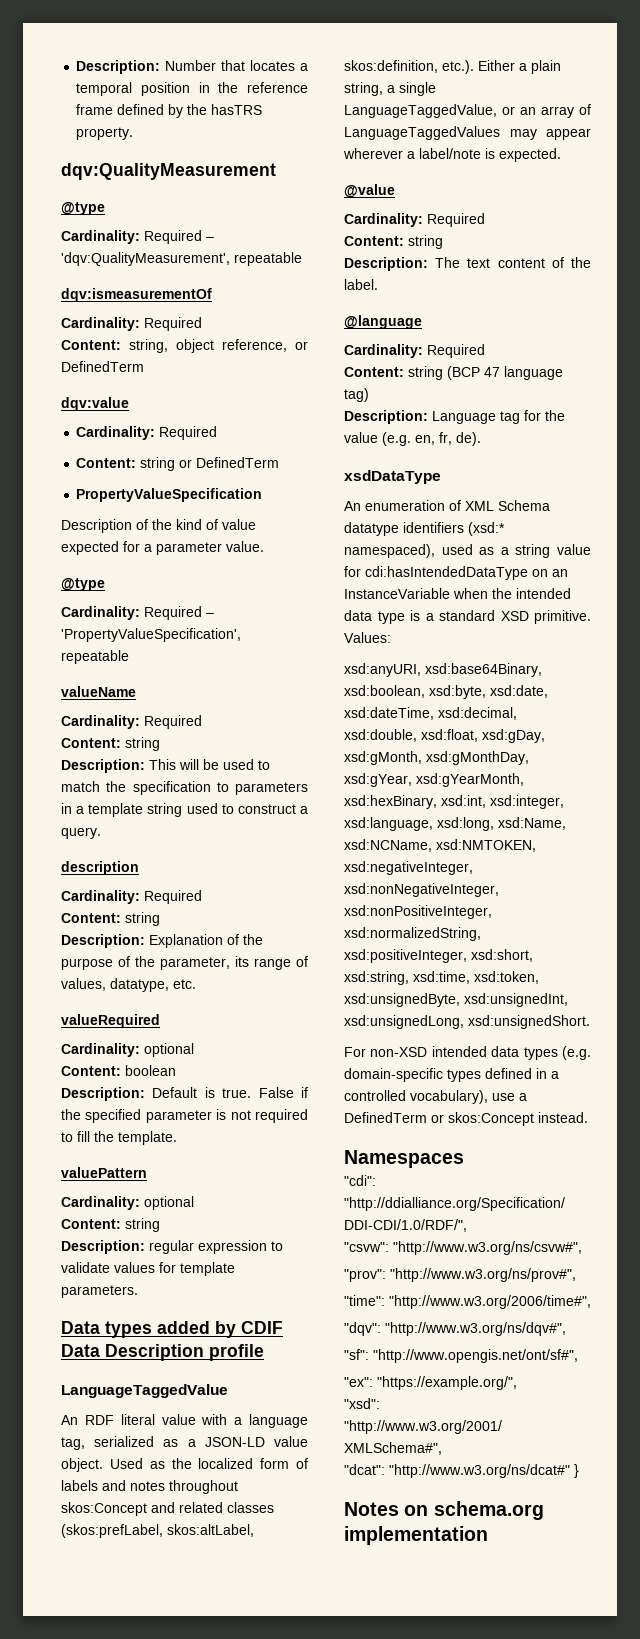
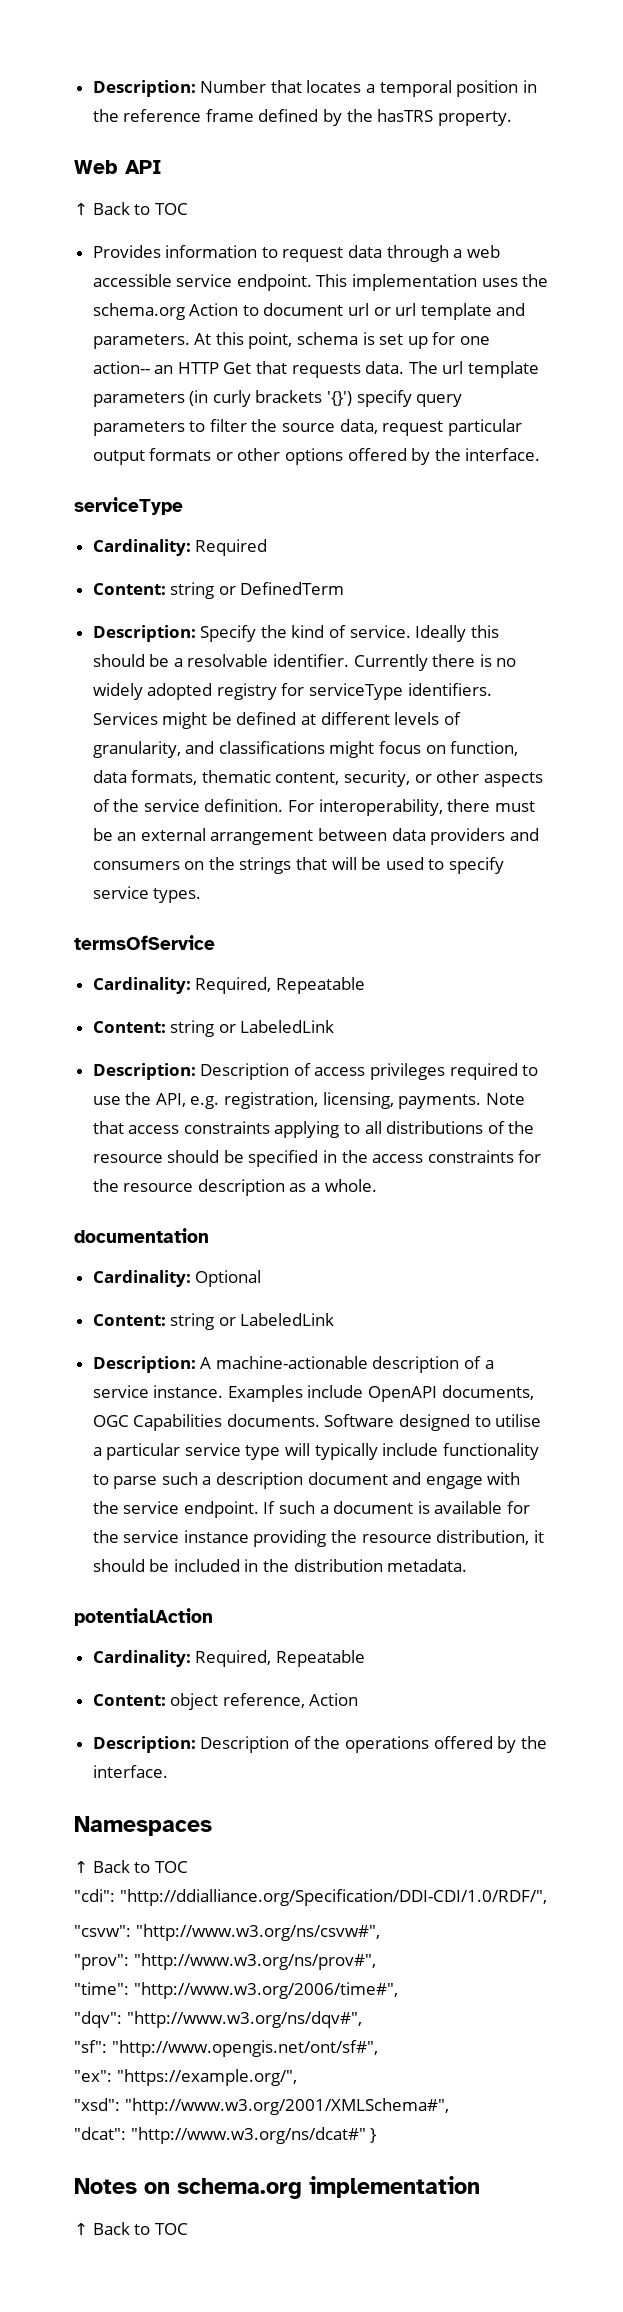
[61,163,276,180] [61,202,105,215] [61,230,214,244] [61,252,302,266] [61,288,212,302] [61,317,202,331] [61,339,308,353] [61,361,144,372] [61,397,129,411] dqv:QualityMeasurement // @type // Cardinality: Required – 'dqv:QualityMeasurement', repeatable // dqv:ismeasurementOf // Cardinality: Required // Content: string, object reference, or DefinedTerm // dqv:value -> [74,160,162,174] [74,202,188,215] [92,245,500,262] [92,274,549,291] [92,303,526,320] [92,332,491,349] [92,361,540,378] [92,390,463,407] [92,419,522,436] [92,448,541,465] [74,497,183,515] Web API // ↑ Back to TOC // Provides information to request data through a web accessible service endpoint. This implementation uses the schema.org Action to document url or url template and parameters. At this point, schema is set up for one action-- an HTTP Get that requests data. The url template parameters (in curly brackets '{}') specify query parameters to filter the source data, request particular output formats or other options offered by the interface. // serviceType
[76,488,263,502] [61,519,256,533] [61,541,264,555] [61,578,105,591] [61,606,214,620] [61,628,241,642] [61,650,129,664] [61,686,136,697] [61,715,202,729] [61,737,160,751] [61,759,270,773] [61,781,308,795] [61,803,308,817] [61,827,101,839] [61,861,139,875] [61,890,202,904] [61,912,160,926] [61,934,263,948] [61,956,308,970] [61,978,196,992] [61,1014,160,1028] [61,1043,194,1057] [61,1065,176,1076] [61,1087,308,1101] [61,1109,308,1123] [61,1131,177,1145] [61,1167,147,1178] [61,1196,194,1210] [61,1218,160,1232] [61,1240,283,1254] [61,1262,235,1276] [61,1285,138,1298] [61,1321,283,1338] [61,1344,264,1361] [61,1384,228,1398] [61,1414,308,1428] [61,1436,308,1450] [61,1458,308,1472] [61,1480,238,1494] [61,1502,274,1516] [61,1524,254,1538] [344,60,561,74] [344,82,436,96] [344,104,591,118] [344,126,591,140] [343,148,561,162] [344,184,395,198] [344,213,485,227] [344,235,443,249] [344,257,591,271] [344,279,378,290] [344,315,422,329] [344,344,485,358] [344,366,563,380] [344,388,369,402] [344,410,565,424] [344,432,481,446] [344,470,441,484] [344,500,550,511] [344,522,505,536] [344,544,591,558] [344,566,568,580] [344,588,571,599] [344,610,591,624] [344,632,391,643] [344,663,542,677] [344,685,548,699] [344,707,517,720] [344,729,545,743] [344,751,529,765] [344,773,524,787] [344,795,564,809] [344,817,566,831] [344,839,536,852] [344,861,473,875] [344,883,499,897] [344,905,492,919] [344,927,481,941] [344,949,533,963] [344,971,539,985] [344,993,568,1007] [344,1015,590,1029] [344,1046,591,1060] [344,1068,559,1082] [344,1090,527,1104] [344,1112,588,1126] [344,1150,464,1168] PropertyValueSpecification // Description of the kind of value expected for a parameter value. // @type // Cardinality: Required – 'PropertyValueSpecification', repeatable // valueName // Cardinality: Required // Content: string // Description: This will be used to match the specification to parameters in a template string used to construct a query. // description // Cardinality: Required // Content: string // Description: Explanation of the purpose of the parameter, its range of values, datatype, etc. // valueRequired // Cardinality: optional // Content: boolean // Description: Default is true. False if the specified parameter is not required to fill the template. // valuePattern // Cardinality: optional // Content: string // Description: regular expression to validate values for template parameters. // Data types added by CDIF Data Description profile // LanguageTaggedValue // An RDF literal value with a language tag, serialized as a JSON-LD value object. Used as the localized form of labels and notes throughout skos:Concept and related classes (skos:prefLabel, skos:altLabel, skos:definition, etc.). Either a plain string, a single LanguageTaggedValue, or an array of LanguageTaggedValues may appear wherever a label/note is expected. // @value // Cardinality: Required // Content: string // Description: The text content of the label. // @language // Cardinality: Required // Content: string (BCP 47 language tag) // Description: Language tag for the value (e.g. en, fr, de). // xsdDataType // An enumeration of XML Schema datatype identifiers (xsd:* namespaced), used as a string value for cdi:hasIntendedDataType on an InstanceVariable when the intended data type is a standard XSD primitive. Values: // xsd:anyURI, xsd:base64Binary, xsd:boolean, xsd:byte, xsd:date, xsd:dateTime, xsd:decimal, xsd:double, xsd:float, xsd:gDay, xsd:gMonth, xsd:gMonthDay, xsd:gYear, xsd:gYearMonth, xsd:hexBinary, xsd:int, xsd:integer, xsd:language, xsd:long, xsd:Name, xsd:NCName, xsd:NMTOKEN, xsd:negativeInteger, xsd:nonNegativeInteger, xsd:nonPositiveInteger, xsd:normalizedString, xsd:positiveInteger, xsd:short, xsd:string, xsd:time, xsd:token, xsd:unsignedByte, xsd:unsignedInt, xsd:unsignedLong, xsd:unsignedShort. // For non-XSD intended data types (e.g. domain-specific types defined in a controlled vocabulary), use a DefinedTerm or skos:Concept instead. // Namespaces -> [92,625,499,642] [92,654,517,671] [92,683,492,700] [92,712,461,729] [92,741,519,758] [92,770,543,787] [92,799,535,816] [92,828,539,845] [92,857,505,874] [92,886,202,903] [74,935,215,950] [92,977,365,994] [92,1020,335,1037] [92,1063,539,1080] [92,1092,525,1109] [92,1121,535,1138] [92,1150,542,1167] [92,1179,377,1196] [74,1228,209,1243] [92,1270,262,1287] [92,1313,335,1330] [92,1356,494,1373] [92,1385,534,1402] [92,1414,542,1431] [92,1443,539,1460] [92,1472,521,1489] [92,1501,531,1518] [92,1530,544,1547] [92,1559,468,1572] [74,1608,213,1626] [92,1650,365,1667] [92,1693,359,1710] [92,1736,547,1753] [92,1765,168,1778] [74,1816,212,1836] [74,1860,188,1873] Description: Specify the kind of service. Ideally this should be a resolvable identifier. Currently there is no widely adopted registry for serviceType identifiers. Services might be defined at different levels of granularity, and classifications might focus on function, data formats, thematic content, security, or other aspects of the service definition. For interoperability, there must be an external arrangement between data providers and consumers on the strings that will be used to specify service types. // termsOfService // Cardinality: Required, Repeatable // Content: string or LabeledLink // Description: Description of access privileges required to use the API, e.g. registration, licensing, payments. Note that access constraints applying to all distributions of the resource should be specified in the access constraints for the resource description as a whole. // documentation // Cardinality: Optional // Content: string or LabeledLink // Description: A machine-actionable description of a service instance. Examples include OpenAPI documents, OGC Capabilities documents. Software designed to utilise a particular service type will typically include functionality to parse such a description document and engage with the service endpoint. If such a document is available for the service instance providing the resource distribution, it should be included in the distribution metadata. // potentialAction // Cardinality: Required, Repeatable // Content: object reference, Action // Description: Description of the operations offered by the interface. // Namespaces // ↑ Back to TOC
(488, 1535) none -> [74,2222,188,2235] // ↑ Back to TOC

